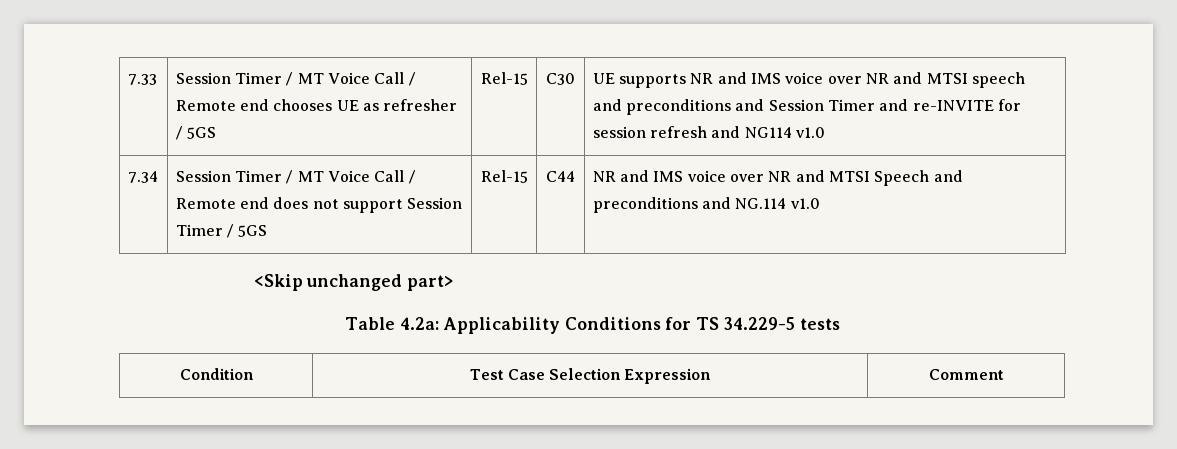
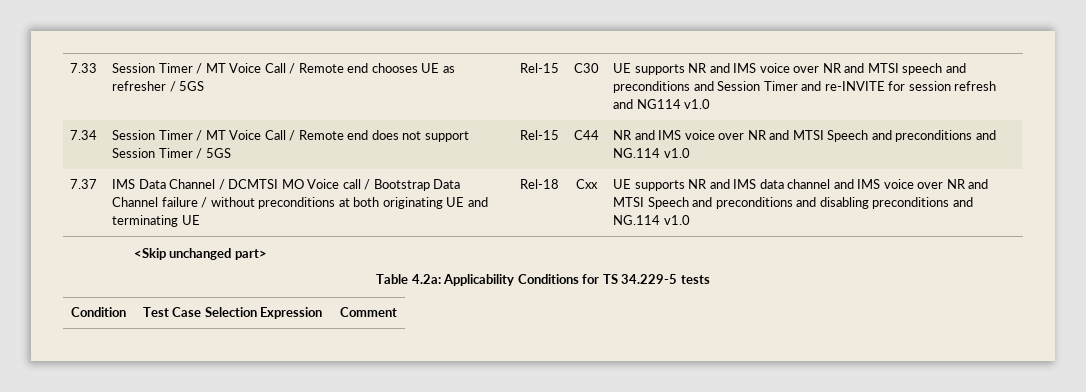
(820, 203) none -> [70,179,98,189] [112,179,461,191] [112,197,488,209] [112,215,200,227] [519,179,559,189] [576,179,598,189] [613,179,989,191] [613,197,973,209] [613,215,690,225] // 7.37 | IMS Data Channel / DCMTSI MO Voice call / Bootstrap Data Channel failure / without preconditions at both originating UE and terminating UE | Rel-18 | Cxx | UE supports NR and IMS data channel and IMS voice over NR and MTSI Speech and preconditions and disabling preconditions and NG.114 v1.0

